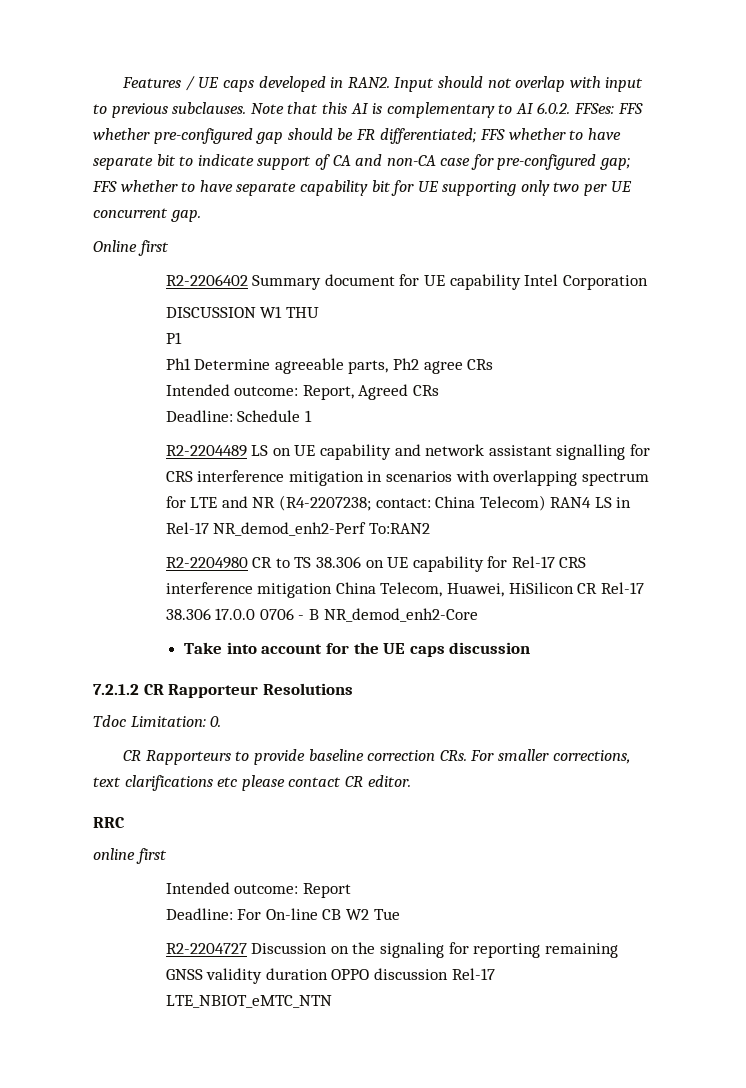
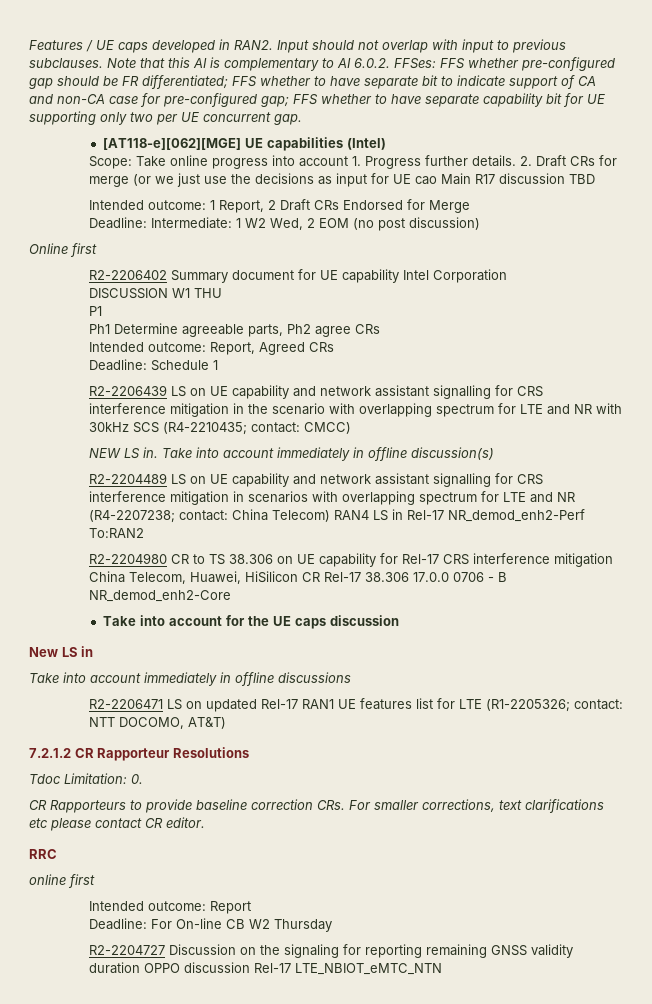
(201, 216) none -> [103,137,387,151] [88,155,617,169] [88,173,595,187] [88,199,470,213] [88,217,480,231] // [AT118-e][062][MGE] UE capabilities (Intel) // Scope: Take online progress into account 1. Progress further details. 2. Draft CRs for merge (or we just use the decisions as input for UE cao Main R17 discussion TBD // Intended outcome: 1 Report, 2 Draft CRs Endorsed for Merge // Deadline: Intermediate: 1 W2 Wed, 2 EOM (no post discussion)
(312, 416) none -> [88,385,543,399] [88,403,622,417] [88,422,351,435] [88,447,494,461] // R2-2206439 LS on UE capability and network assistant signalling for CRS interference mitigation in the scenario with overlapping spectrum for LTE and NR with 30kHz SCS (R4-2210435; contact: CMCC) // NEW LS in. Take into account immediately in offline discussion(s)
(531, 648) none -> [29,646,94,657] [29,672,351,686] [88,698,623,712] [88,717,226,729] // New LS in // Take into account immediately in offline discussions // R2-2206471 LS on updated Rel-17 RAN1 UE features list for LTE (R1-2205326; contact: NTT DOCOMO, AT&T)
[373,909,400,920] Tue -> [273,919,332,932] Thursday

